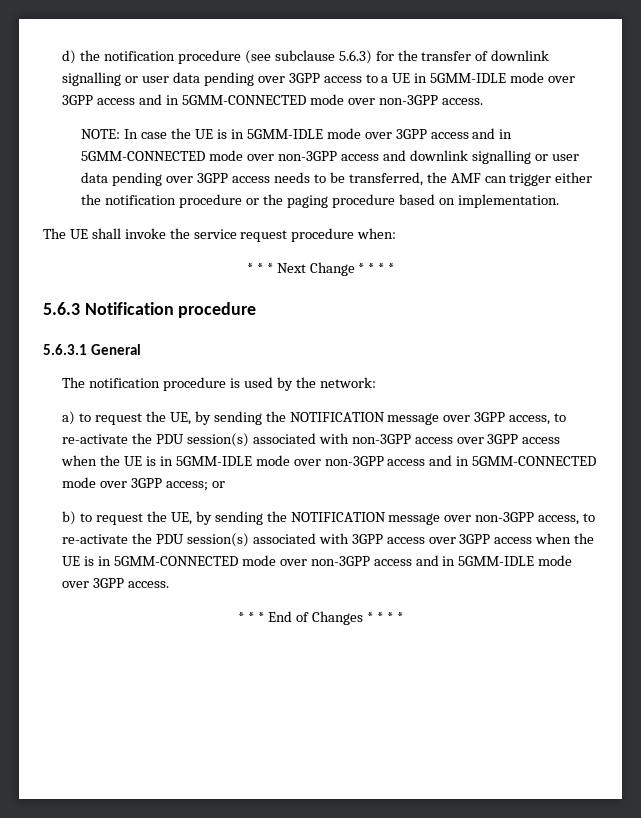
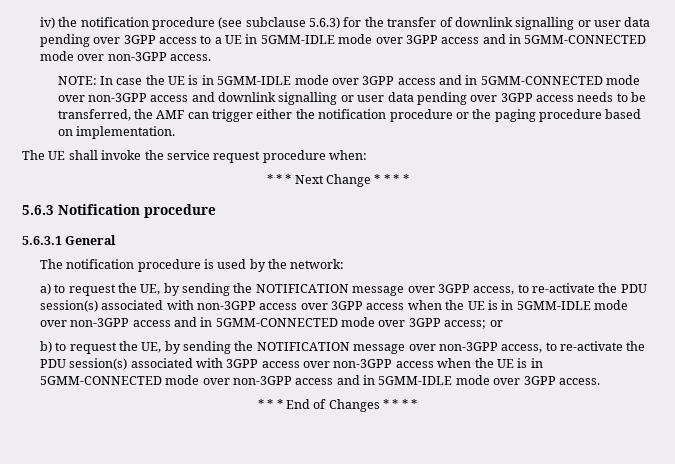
[62,50,77,64] d) -> [39,17,55,29] iv)
[459,534,491,544] 3GPP -> [333,359,393,368] non-3GPP

